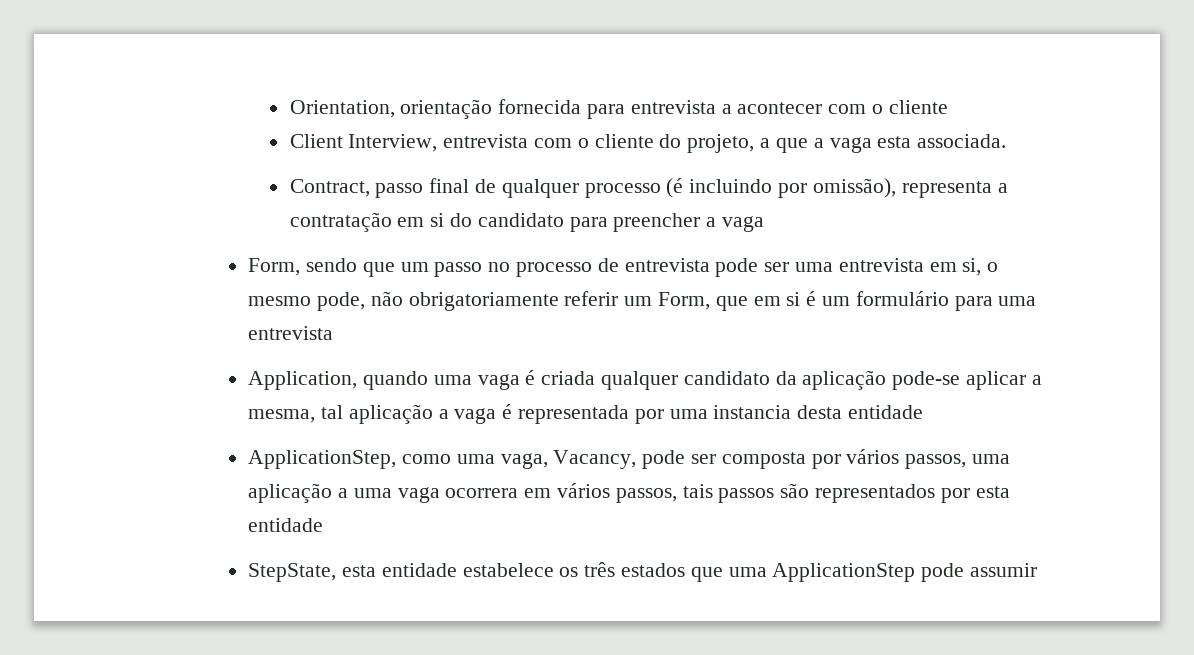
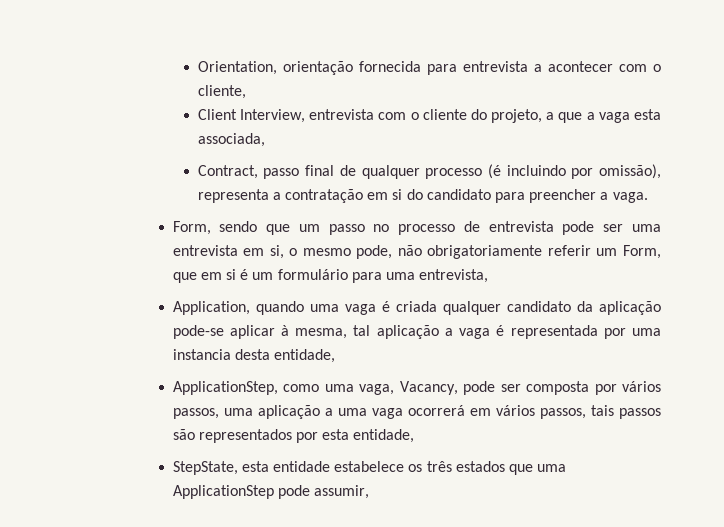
[888,100,948,114] cliente -> [197,85,246,99] cliente,
[917,134,1007,148] associada. -> [197,133,265,147] associada,
[722,216,765,232] vaga -> [612,192,648,203] vaga.
[248,326,334,340] entrevista -> [419,269,489,283] entrevista,
[1031,375,1042,385] a -> [281,325,290,336] à
[848,405,924,419] entidade -> [273,349,335,363] entidade,
[445,488,519,498] ocorrera -> [407,405,465,416] ocorrerá
[248,518,324,532] entidade -> [353,429,415,443] entidade,
[970,563,1038,577] assumir -> [313,485,369,499] assumir,

